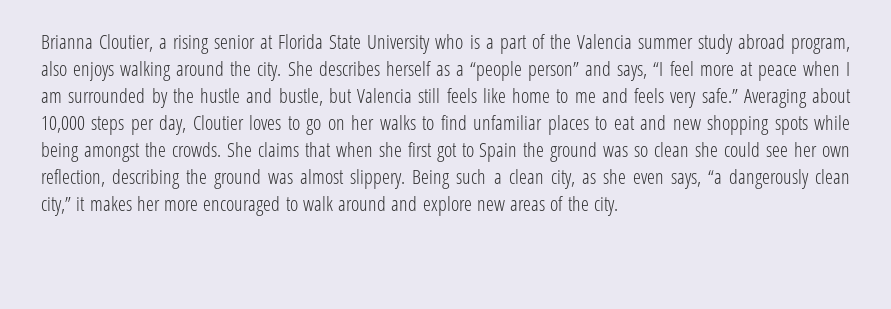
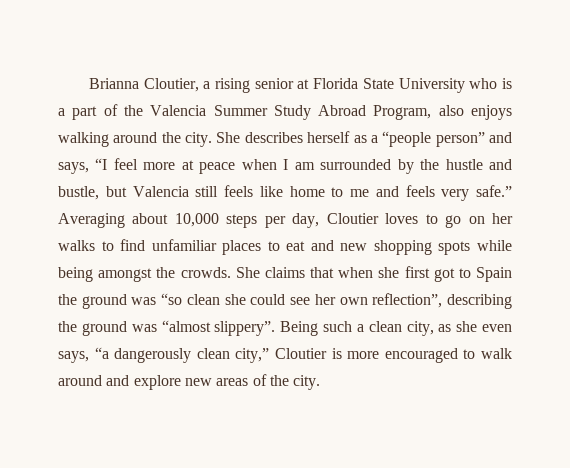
[637,34,851,54] summer study abroad program, -> [213,105,432,120] Summer Study Abroad Program,
[634,146,649,157] so -> [161,293,183,305] “so
[41,169,105,187] reflection, -> [372,293,443,308] reflection”,
[300,169,406,189] almost slippery. -> [161,320,276,336] “almost slippery”.
[76,196,160,211] it makes her -> [275,348,342,359] Cloutier is

